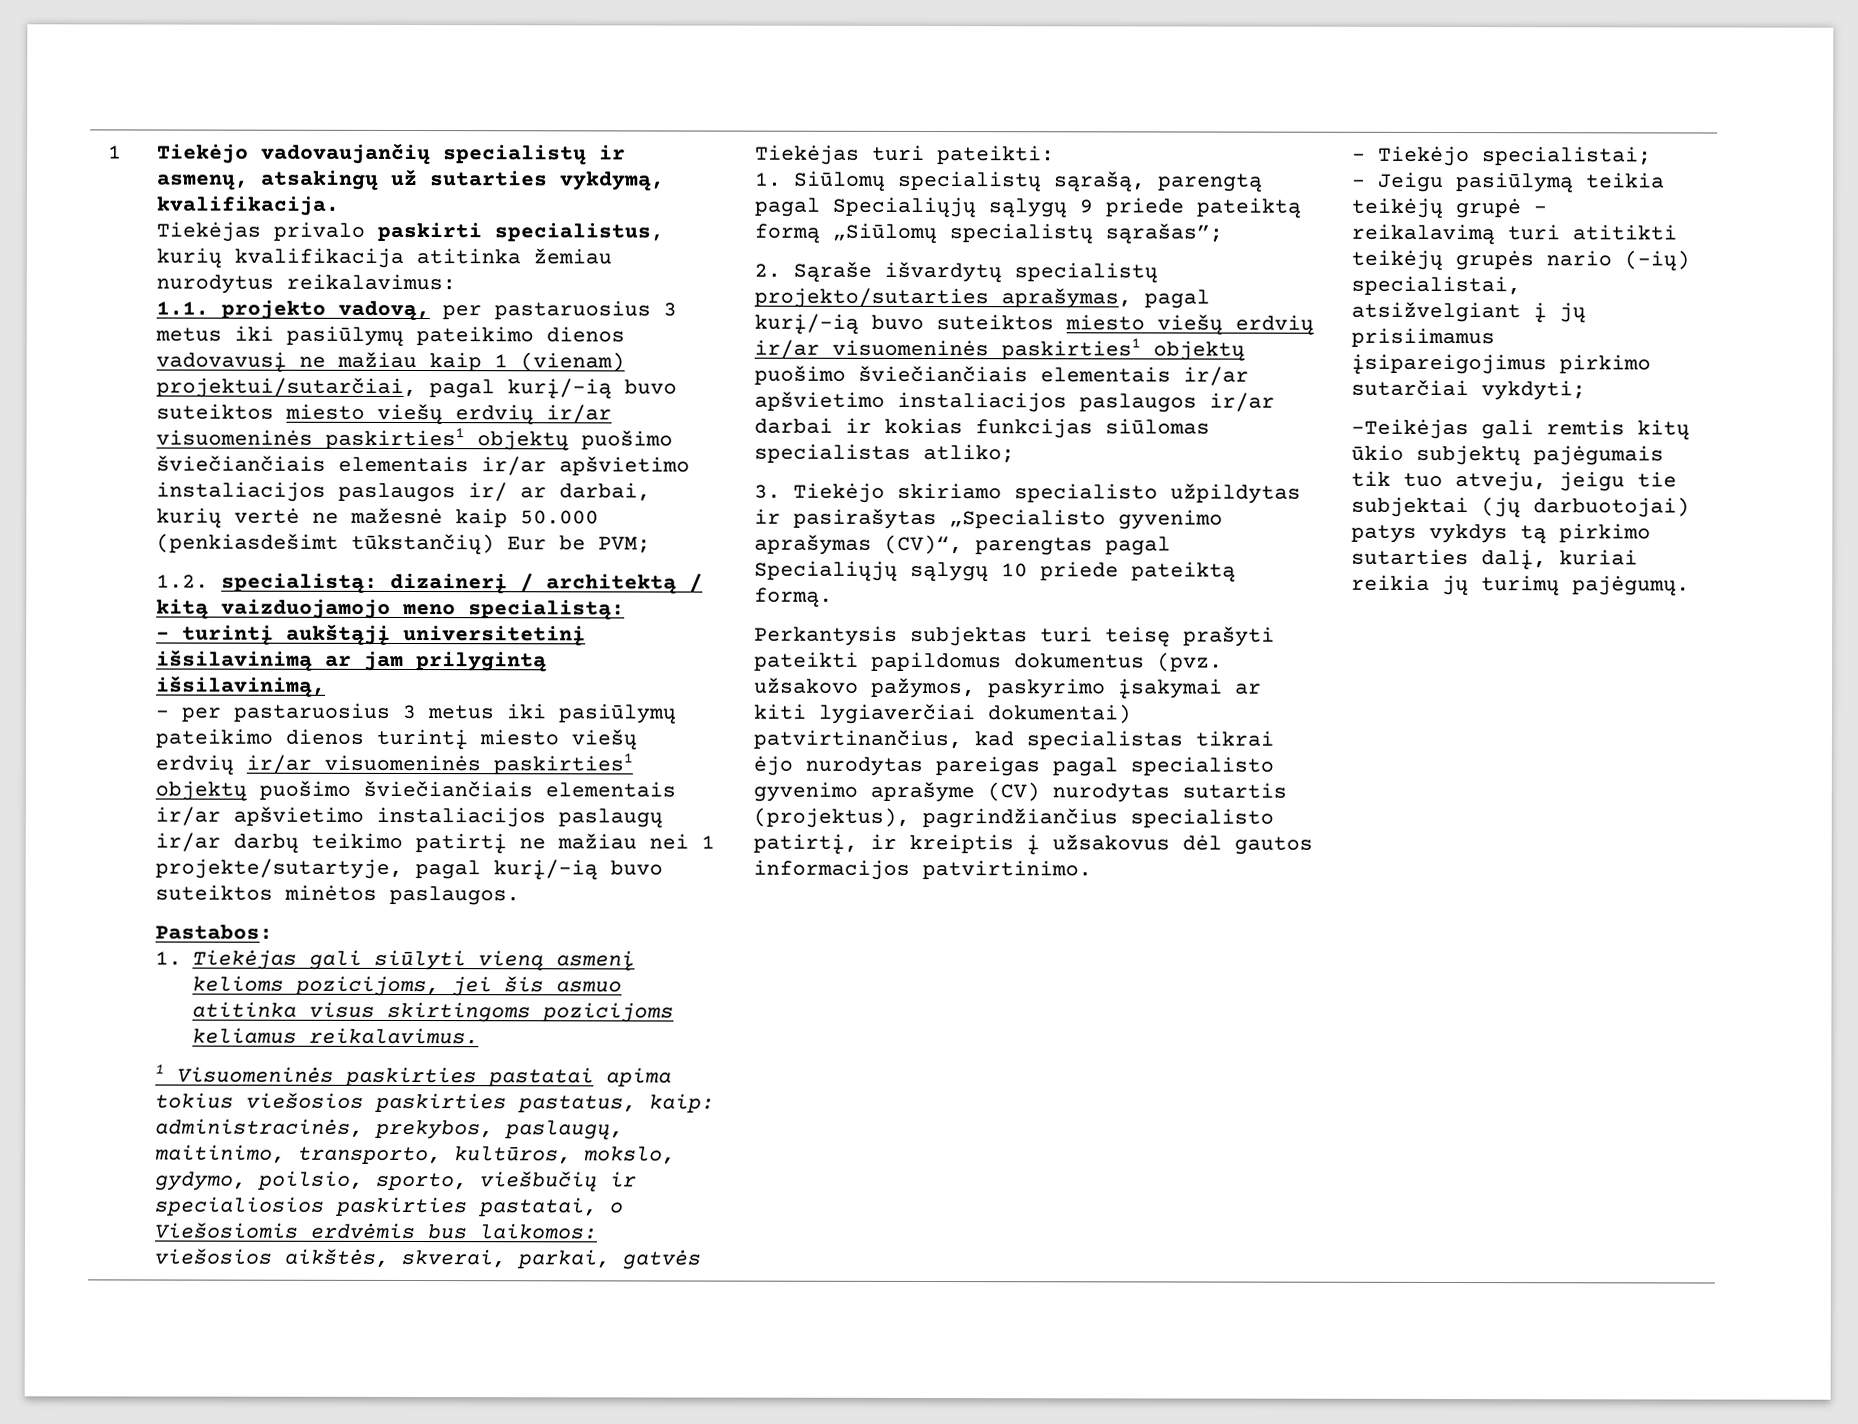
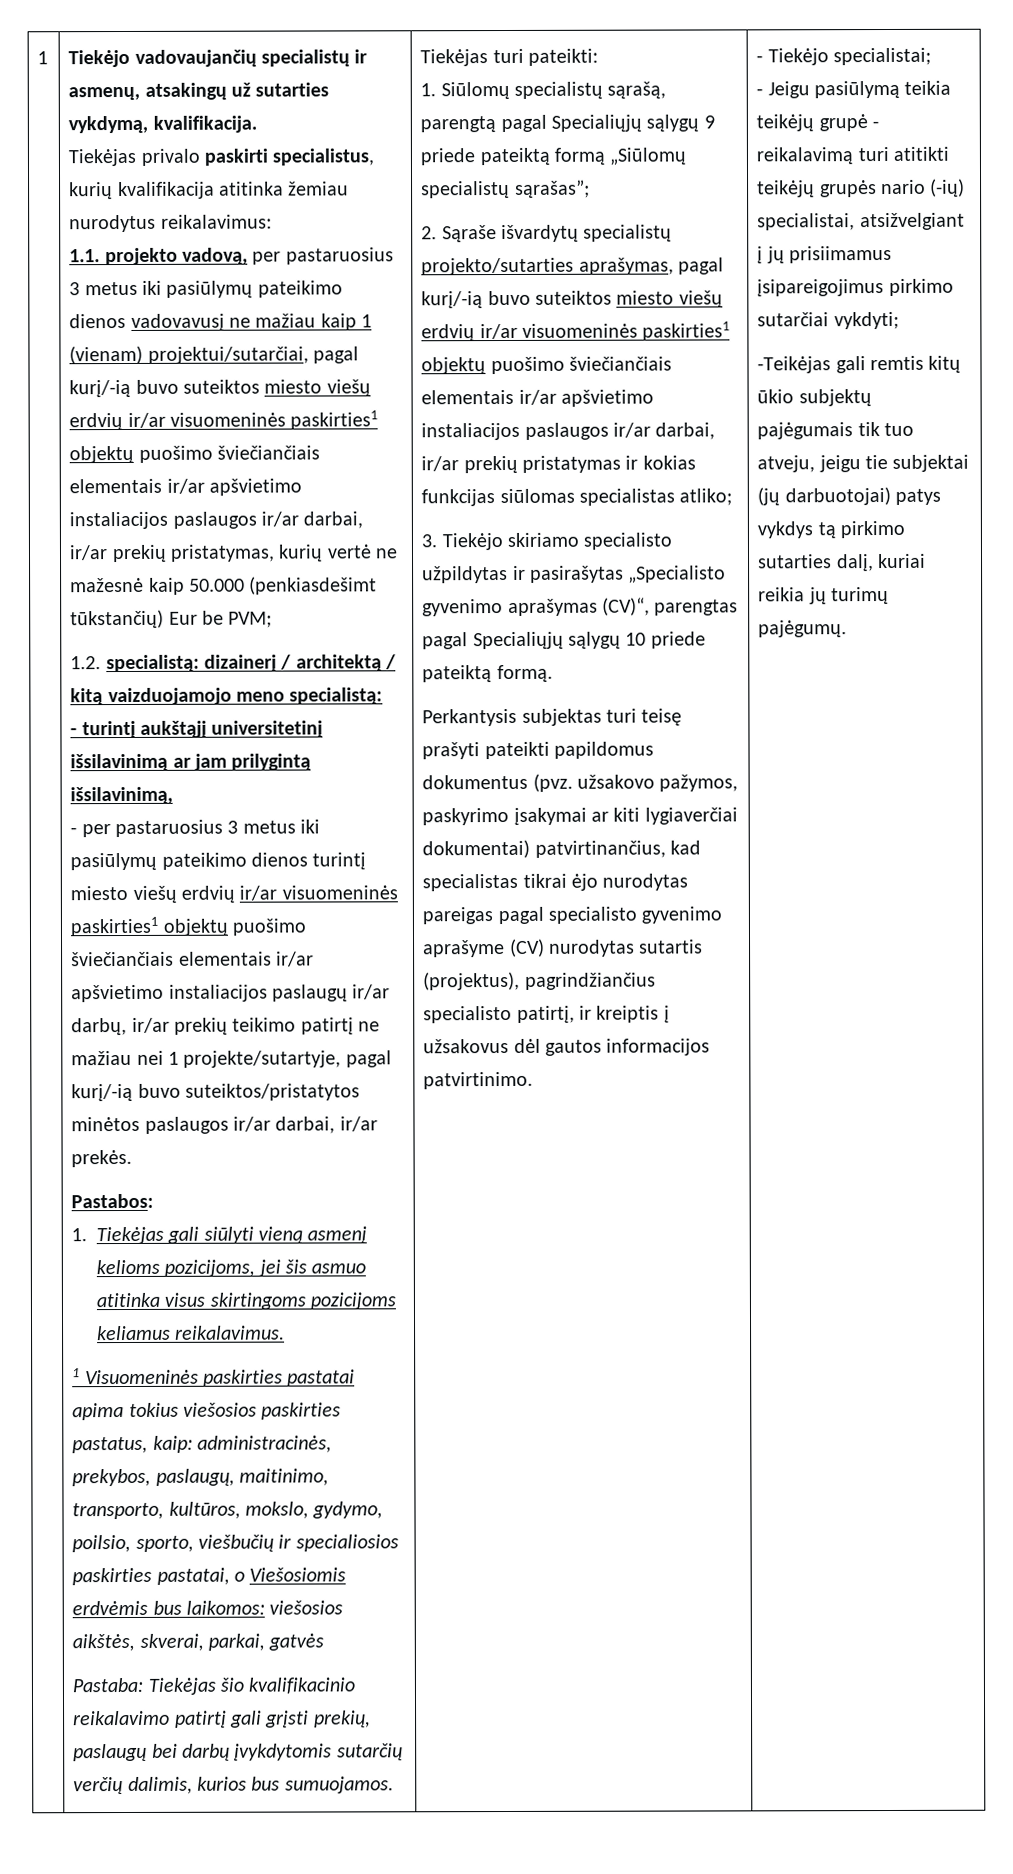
[467,482,651,502] ir/ ar darbai, -> [261,511,364,529] [69,544,276,563] ir/ar darbai, ir/ar prekių pristatymas,
[232,833,299,853] darbų -> [71,1017,229,1036] darbų, ir/ar prekių
[154,884,520,906] suteiktos minėtos paslaugos. -> [185,1083,361,1101] [71,1116,378,1134] [71,1149,133,1168] suteiktos/pristatytos minėtos paslaugos ir/ar darbai, ir/ar prekės.
(701, 1259) none -> [72,1677,356,1695] [73,1710,371,1728] [73,1743,403,1762] [73,1776,394,1795] // Pastaba: Tiekėjas šio kvalifikacinio reikalavimo patirtį gali grįsti prekių, paslaugų bei darbų įvykdytomis sutarčių verčių dalimis, kurios bus sumuojamos.
[753,417,833,434] darbai -> [655,422,716,440] [421,455,622,474] darbai, ir/ar prekių pristatymas

